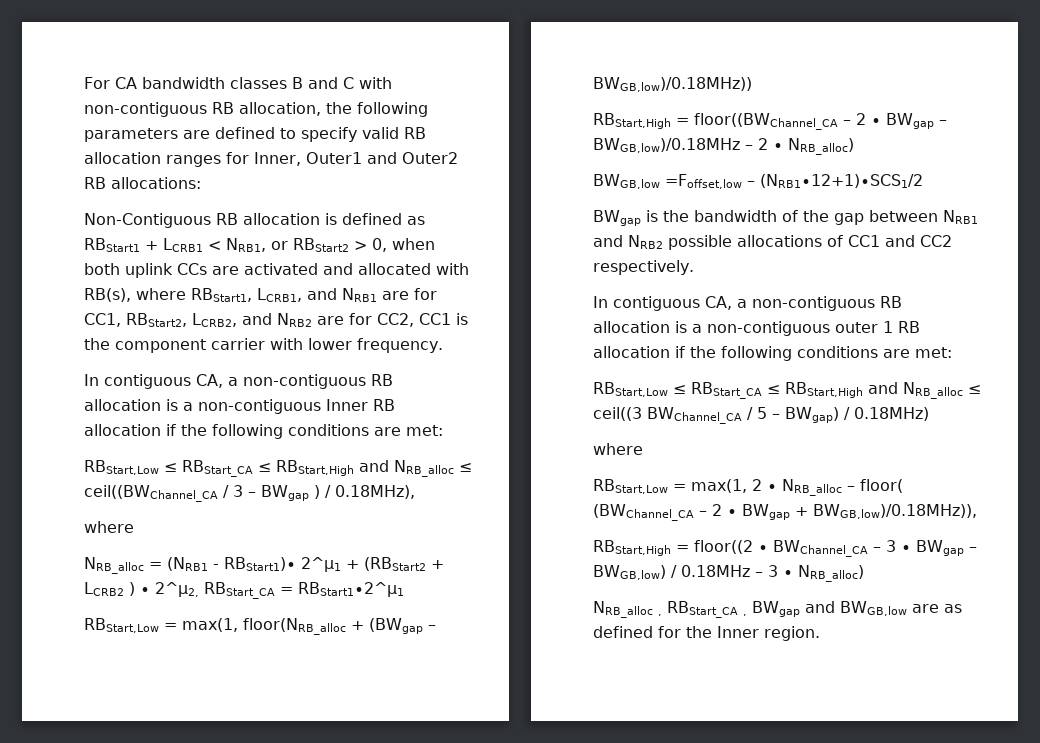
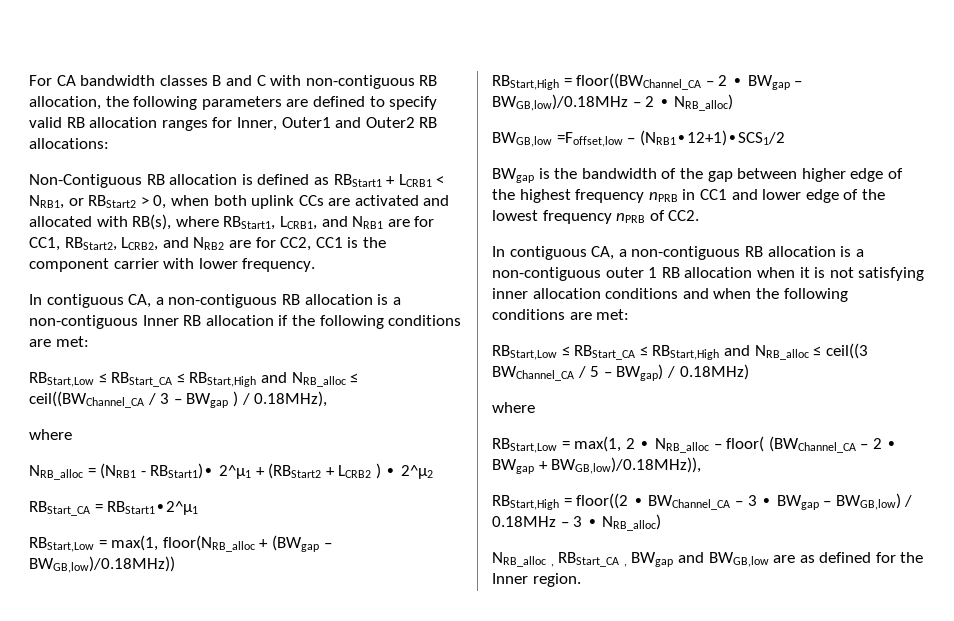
[155,582,199,597] 2^µ2, -> [401,465,434,479] 2^µ2 //
[943,210,978,224] [593,235,952,250] [593,260,694,275] NRB1 and NRB2 possible allocations of CC1 and CC2 respectively. -> [801,168,903,182] [492,189,885,203] [492,210,700,224] higher edge of the highest frequency nPRB in CC1 and lower edge of the lowest frequency nPRB of CC2.
[675,346,685,358] if -> [756,267,925,281] [492,288,752,299] when it is not satisfying inner allocation conditions and when

